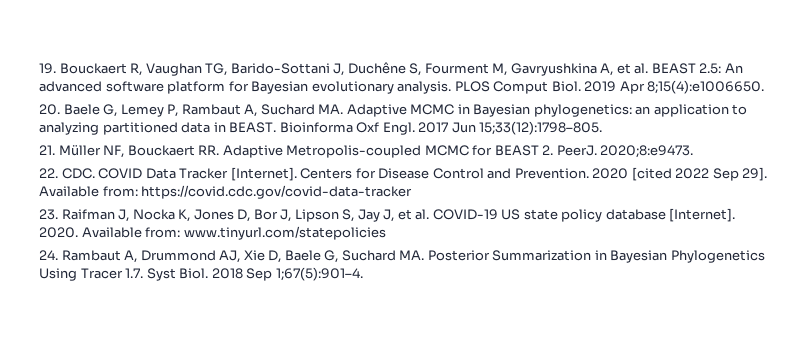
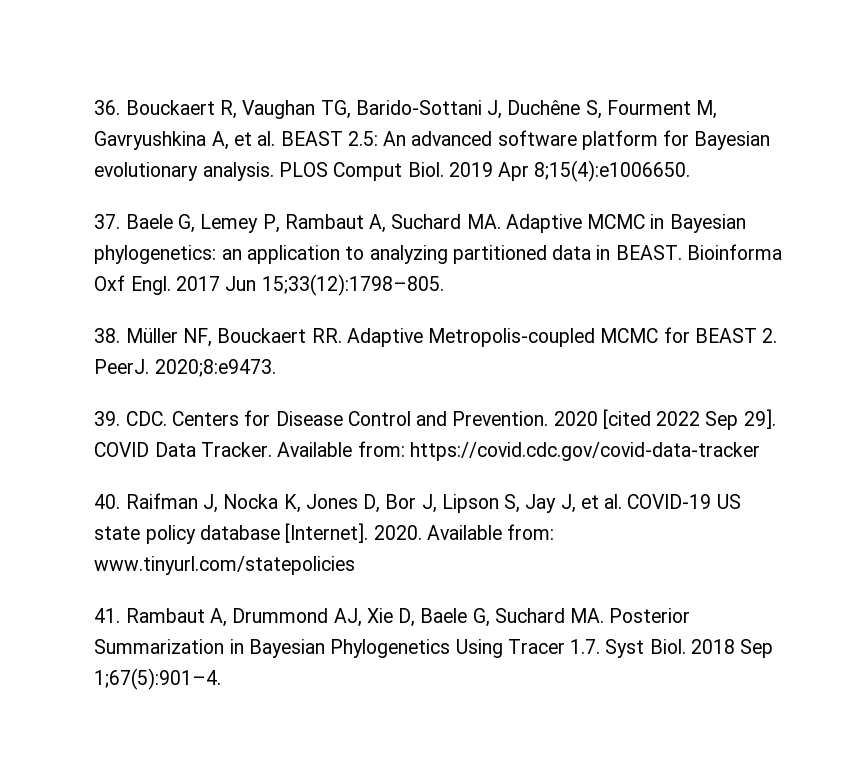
[39,63,57,74] 19. -> [94,100,121,115] 36.
[39,104,61,115] 20. -> [94,214,121,229] 37.
[39,145,56,155] 21. -> [94,328,121,343] 38.
[39,167,297,181] 22. CDC. COVID Data Tracker [Internet]. -> [94,411,167,426] 39. CDC.
(768, 174) none -> [94,442,273,457] COVID Data Tracker.
[39,209,59,220] 23. -> [94,494,121,509] 40.
[39,250,59,260] 24. -> [94,608,121,623] 41.

